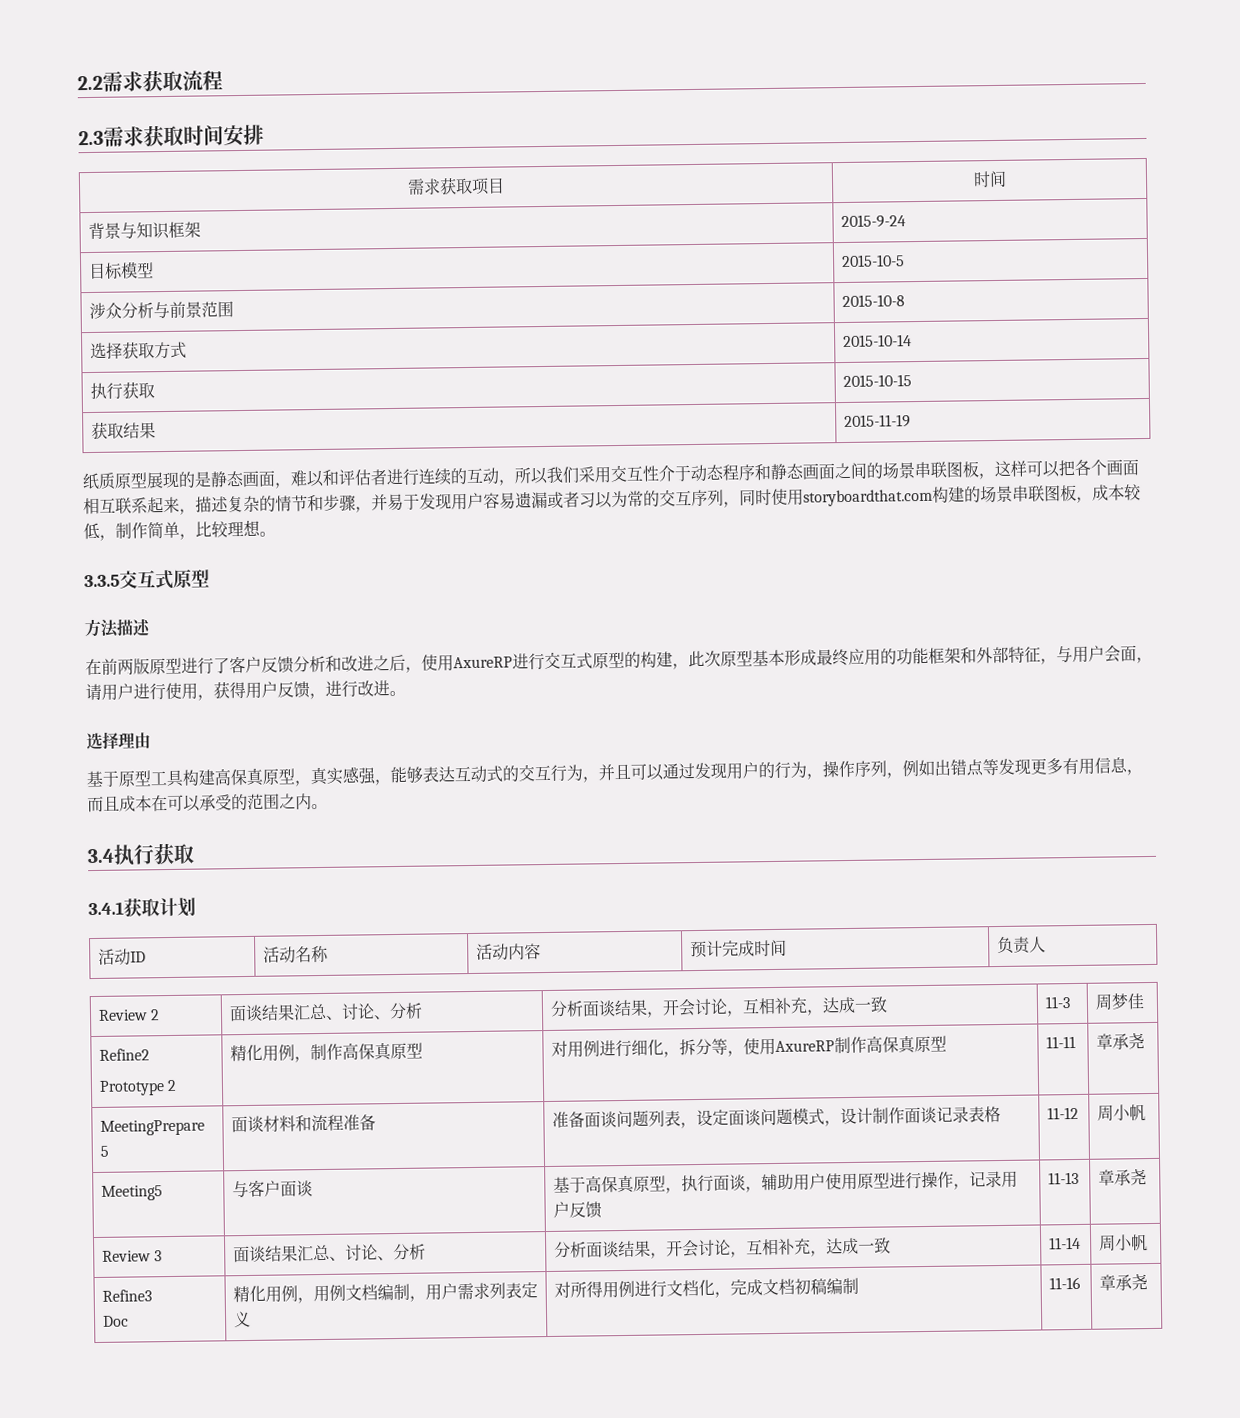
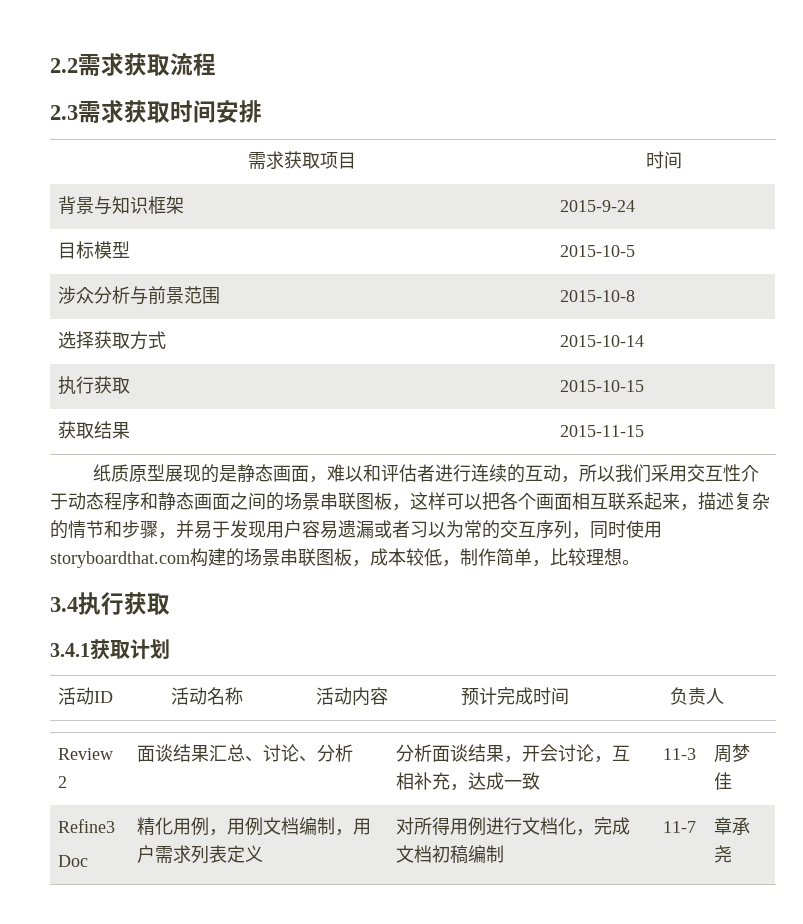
[843,414,911,429] 2015-11-19 -> [560,425,645,437] 2015-11-15
[84,569,210,590] [84,618,150,638] [85,645,1153,676] [85,680,406,701] [86,731,151,750] [86,757,1143,788] [87,793,328,813] // 3.3.5交互式原型 // 方法描述 // 在前两版原型进行了客户反馈分析和改进之后，使用AxureRP进行交互式原型的构建，此次原型基本形成最终应用的功能框架和外部特征，与用户会面，请用户进行使用，获得用户反馈，进行改进。 // 选择理由 // 基于原型工具构建高保真原型，真实感强，能够表达互动式的交互行为，并且可以通过发现用户的行为，操作序列，例如出错点等发现更多有用信息，而且成本在可以承受的范围之内。 -> (640, 562) none
[98,1048,150,1061] [98,1079,177,1096] [229,1042,423,1063] [550,1035,947,1058] [1045,1035,1076,1049] [1095,1032,1145,1050] [99,1119,205,1136] [99,1145,109,1157] [230,1114,376,1133] [551,1105,1001,1129] [1046,1106,1079,1120] [1096,1104,1146,1122] [100,1185,163,1201] [231,1179,313,1198] [552,1170,1018,1194] [552,1201,602,1219] [1047,1171,1079,1185] [1097,1168,1147,1186] [101,1250,162,1262] [232,1243,426,1263] [553,1237,891,1259] [1048,1236,1081,1250] [1098,1234,1148,1252] // Refine2 // Prototype 2 | 精化用例，制作高保真原型 | 对用例进行细化，拆分等，使用AxureRP制作高保真原型 | 11-11 | 章承尧 // MeetingPrepare 5 | 面谈材料和流程准备 | 准备面谈问题列表，设定面谈问题模式，设计制作面谈记录表格 | 11-12 | 周小帆 // Meeting5 | 与客户面谈 | 基于高保真原型，执行面谈，辅助用户使用原型进行操作，记录用户反馈 | 11-13 | 章承尧 // Review 3 | 面谈结果汇总、讨论、分析 | 分析面谈结果，开会讨论，互相补充，达成一致 | 11-14 | 周小帆 -> (733, 781) none
[1048,1276,1081,1290] 11-16 -> [663,821,697,833] 11-7

